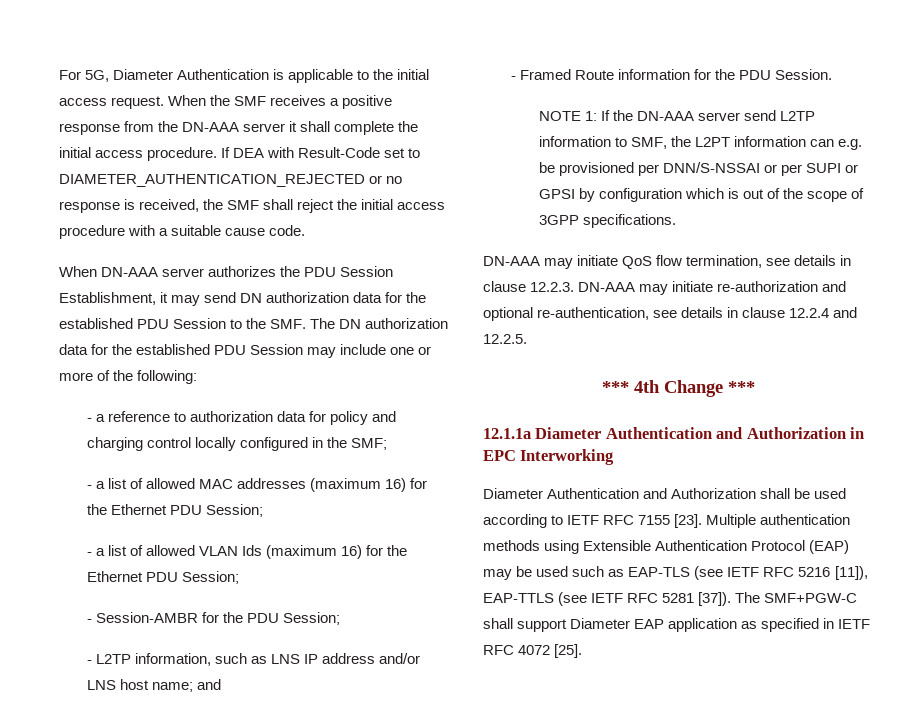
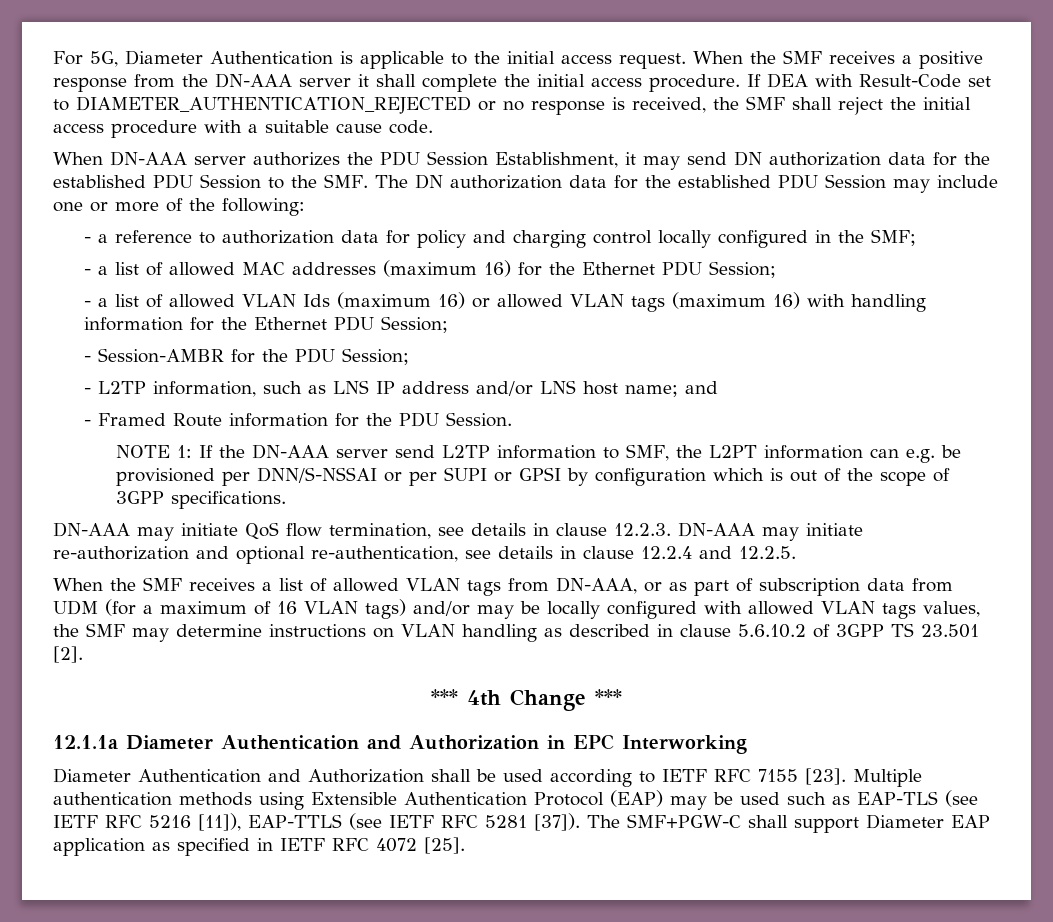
(363, 552) none -> [472,292,927,312] [84,317,184,331] or allowed VLAN tags (maximum 16) with handling information
(527, 339) none -> [53,577,953,596] [53,599,980,619] [53,623,979,642] [53,646,83,663] // When the SMF receives a list of allowed VLAN tags from DN-AAA, or as part of subscription data from UDM (for a maximum of 16 VLAN tags) and/or may be locally configured with allowed VLAN tags values, the SMF may determine instructions on VLAN handling as described in clause 5.6.10.2 of 3GPP TS 23.501 [2].

